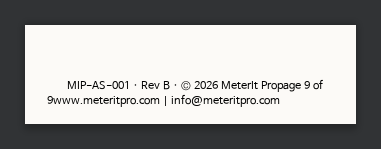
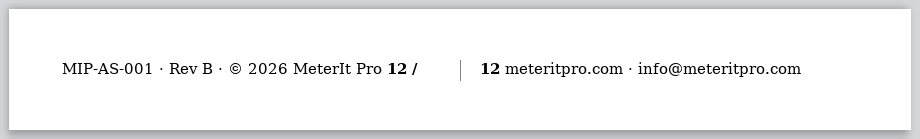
[260,79,323,92] [47,96,168,107] Propage 9 of 9www.meteritpro.com | -> [355,62,633,77] Pro 12 / 12 meteritpro.com ·

